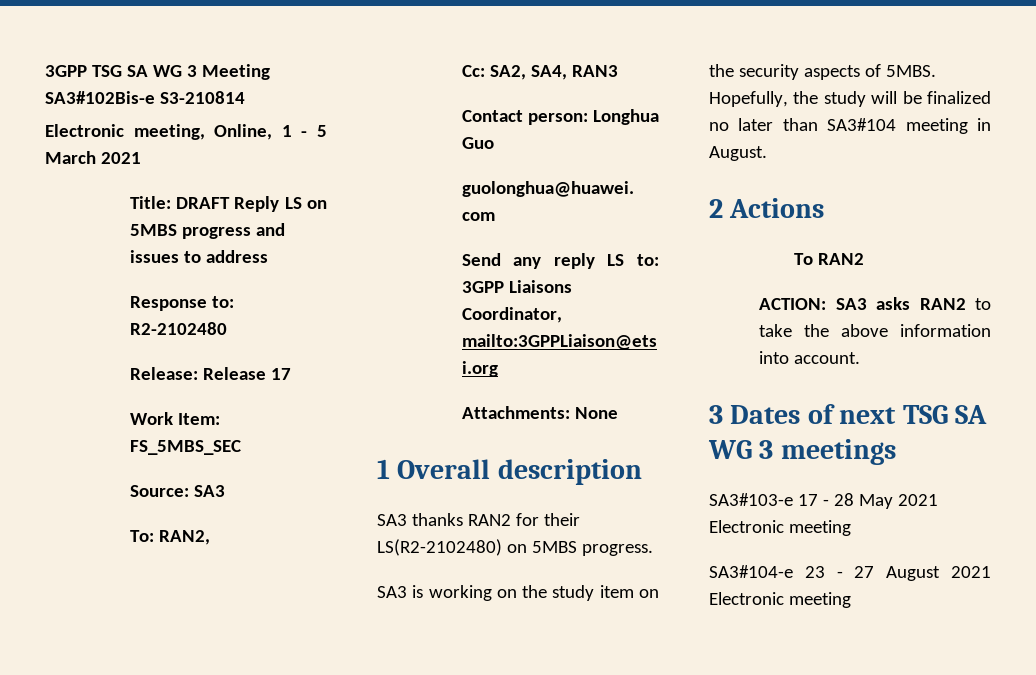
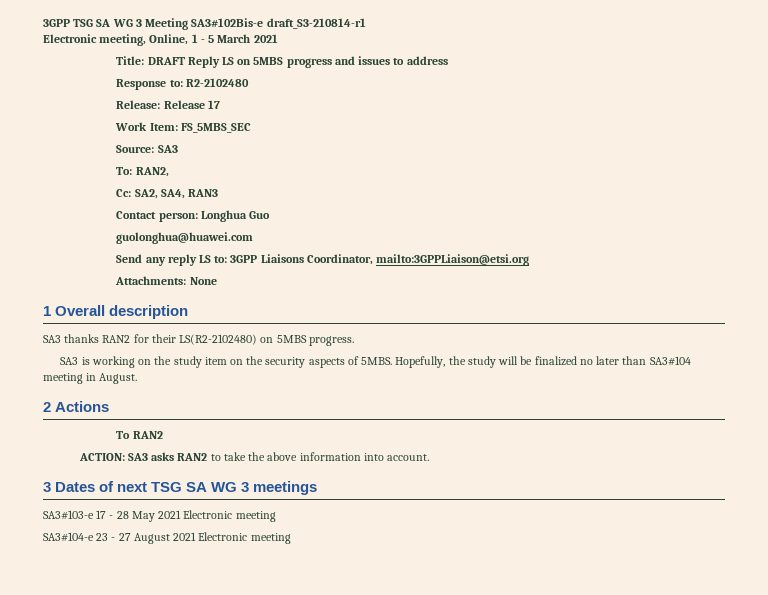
[159,91,245,104] S3-210814 -> [266,18,366,29] draft_S3-210814-r1

